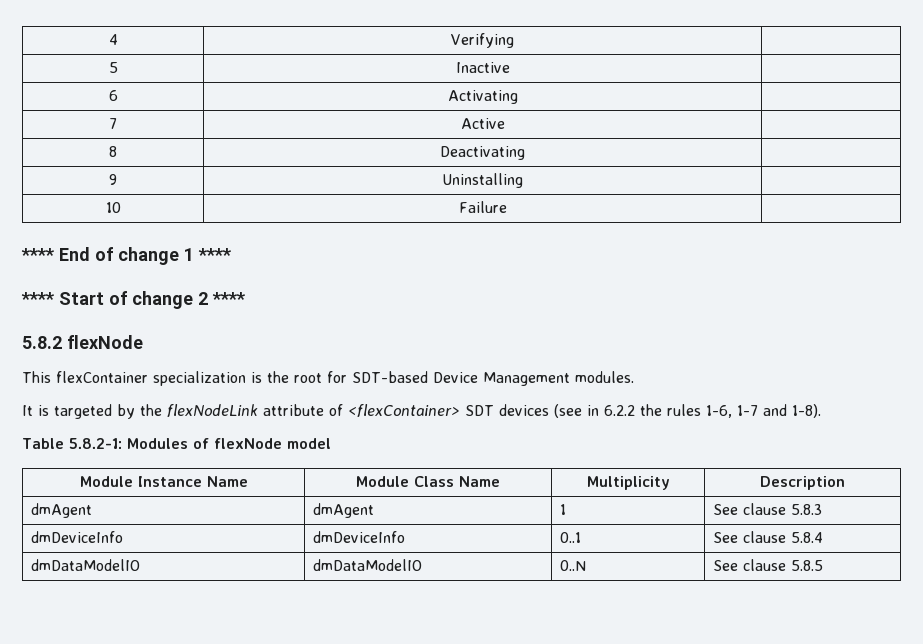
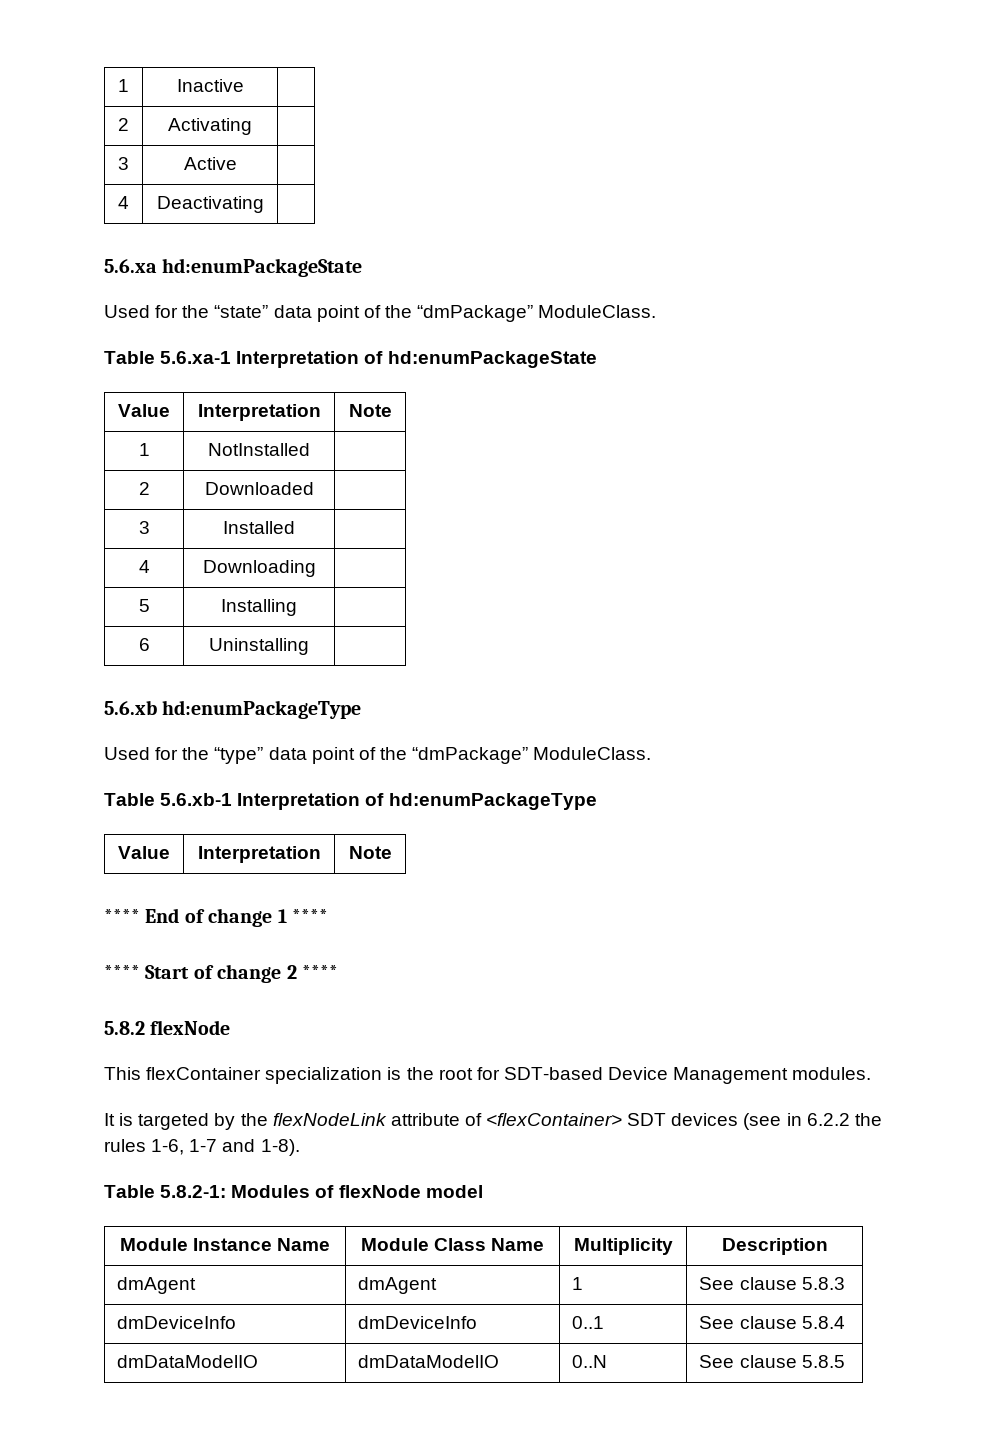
[108,34,118,45] [451,33,514,48] 4 | Verifying -> [118,79,129,92] [176,79,244,92] [118,118,129,131] [168,118,252,135] [118,157,129,170] [183,157,237,170] [118,196,129,209] [156,196,264,213] [104,258,363,277] [104,305,657,322] [104,351,597,368] [118,404,170,417] [197,404,321,421] [348,404,392,417] [138,443,150,456] [208,443,310,456] [138,482,150,495] [204,482,314,495] [138,521,150,534] [223,521,295,534] [138,560,150,573] [202,560,316,577] 1 | Inactive | // 2 | Activating | // 3 | Active | // 4 | Deactivating | // 5.6.xa hd:enumPackageState // Used for the “state” data point of the “dmPackage” ModuleClass. // Table 5.6.xa-1 Interpretation of hd:enumPackageState // Value | Interpretation | Note // 1 | NotInstalled | // 2 | Downloaded | // 3 | Installed | // 4 | Downloading
[455,62,510,73] Inactive -> [221,599,297,616] Installing
[447,90,518,104] [109,118,117,129] [460,118,505,129] [109,146,117,157] [440,146,525,160] [109,174,117,185] [442,173,523,188] [105,202,121,213] [458,201,507,213] Activating | // 7 | Active | // 8 | Deactivating | // 9 | Uninstalling | // 10 | Failure | -> [209,638,309,655] [104,700,362,719] [104,747,652,764] [104,793,597,810] [118,846,170,859] [197,846,321,863] [348,846,392,859] Uninstalling | // 5.6.xb hd:enumPackageType // Used for the “type” data point of the “dmPackage” ModuleClass. // Table 5.6.xb-1 Interpretation of hd:enumPackageType // Value | Interpretation | Note

